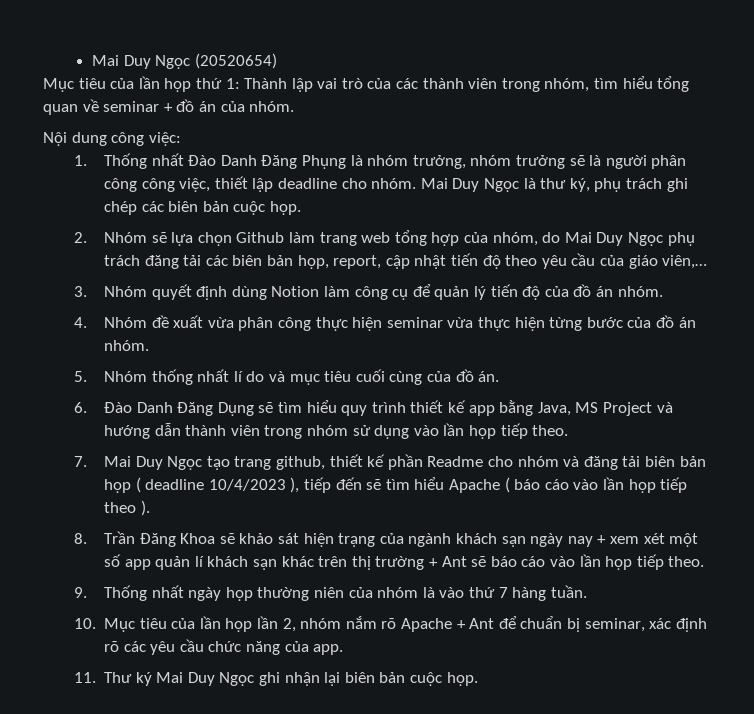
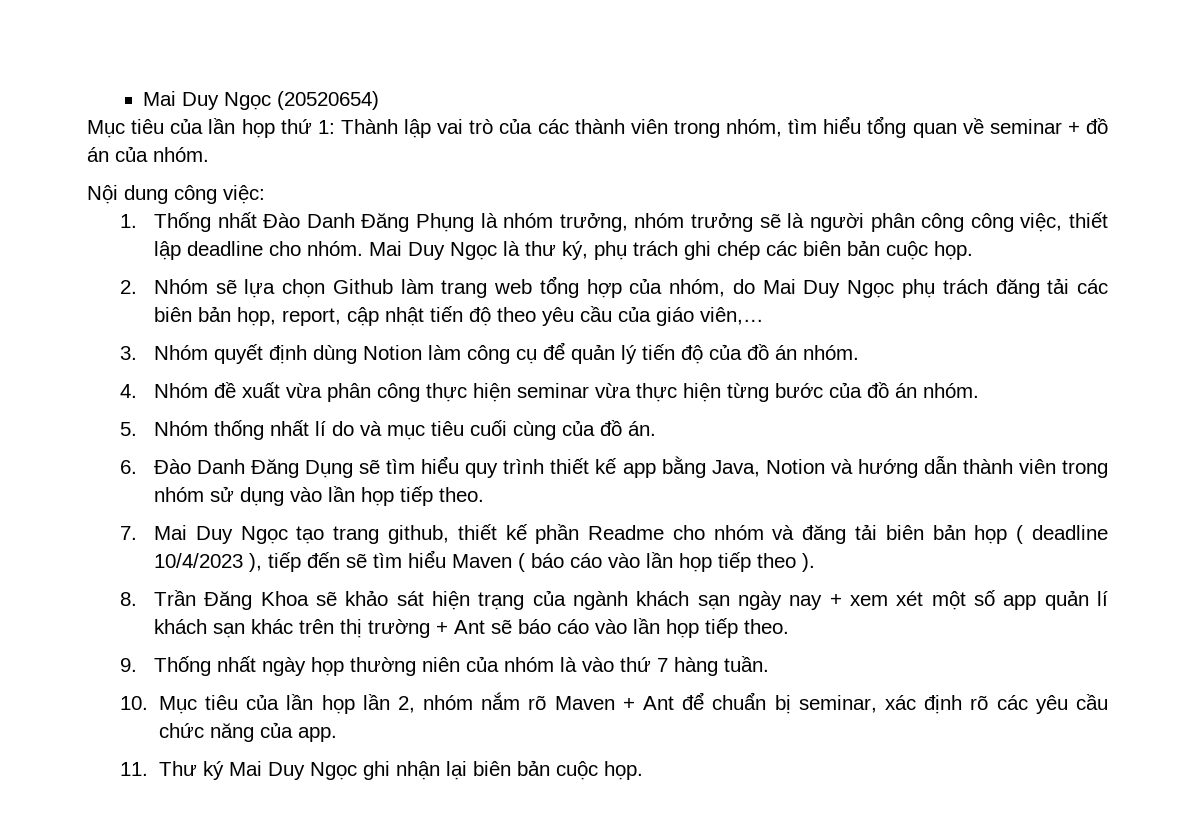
[575,402,652,416] MS Project -> [765,459,825,474] Notion
[448,479,500,493] Apache -> [451,554,512,568] Maven
[400,618,452,632] Apache -> [554,696,615,710] Maven

